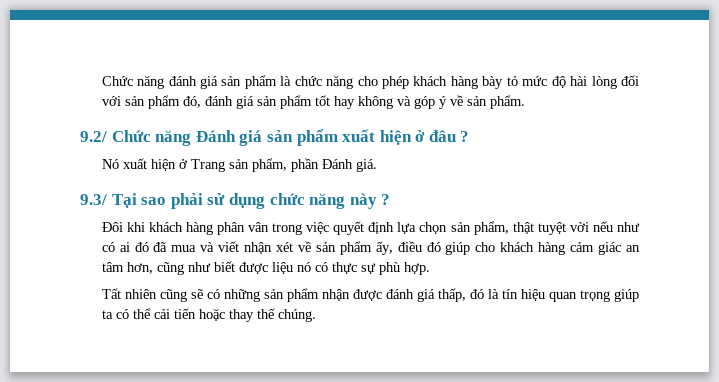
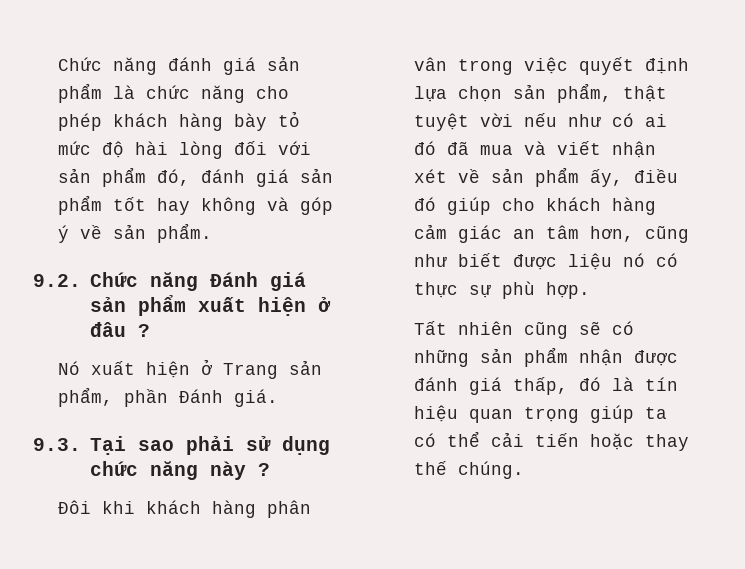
[80,131,107,142] 9.2/ -> [33,274,81,287] 9.2.
[80,194,107,205] 9.3/ -> [33,438,81,451] 9.3.

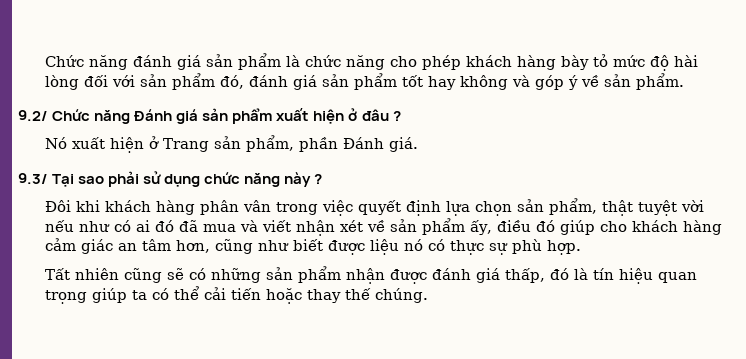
[33,274,81,287] 9.2. -> [18,110,48,121] 9.2/
[33,438,81,451] 9.3. -> [18,173,48,184] 9.3/

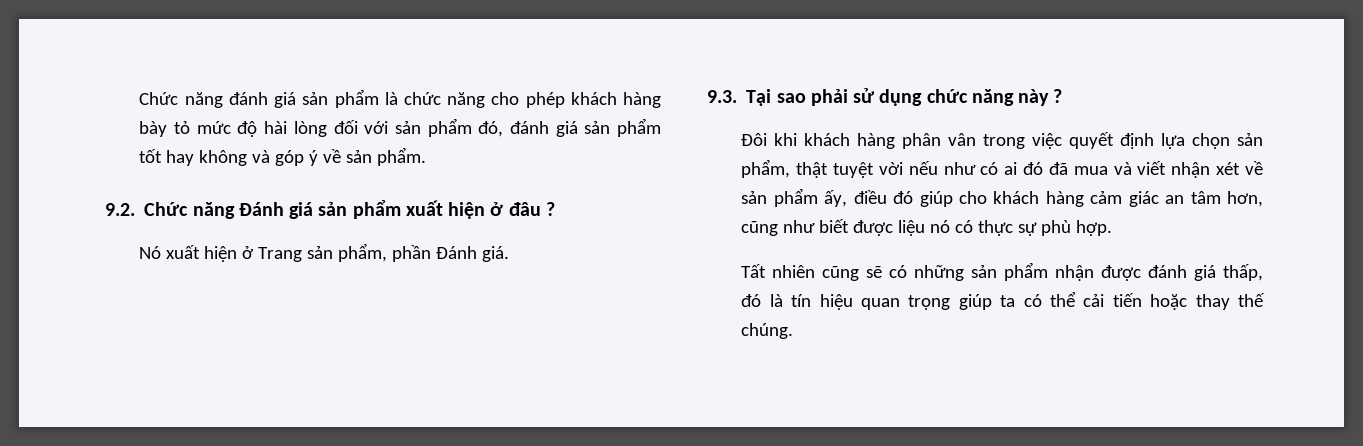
[18,110,48,121] 9.2/ -> [105,203,135,216] 9.2.
[18,173,48,184] 9.3/ -> [707,90,737,103] 9.3.

